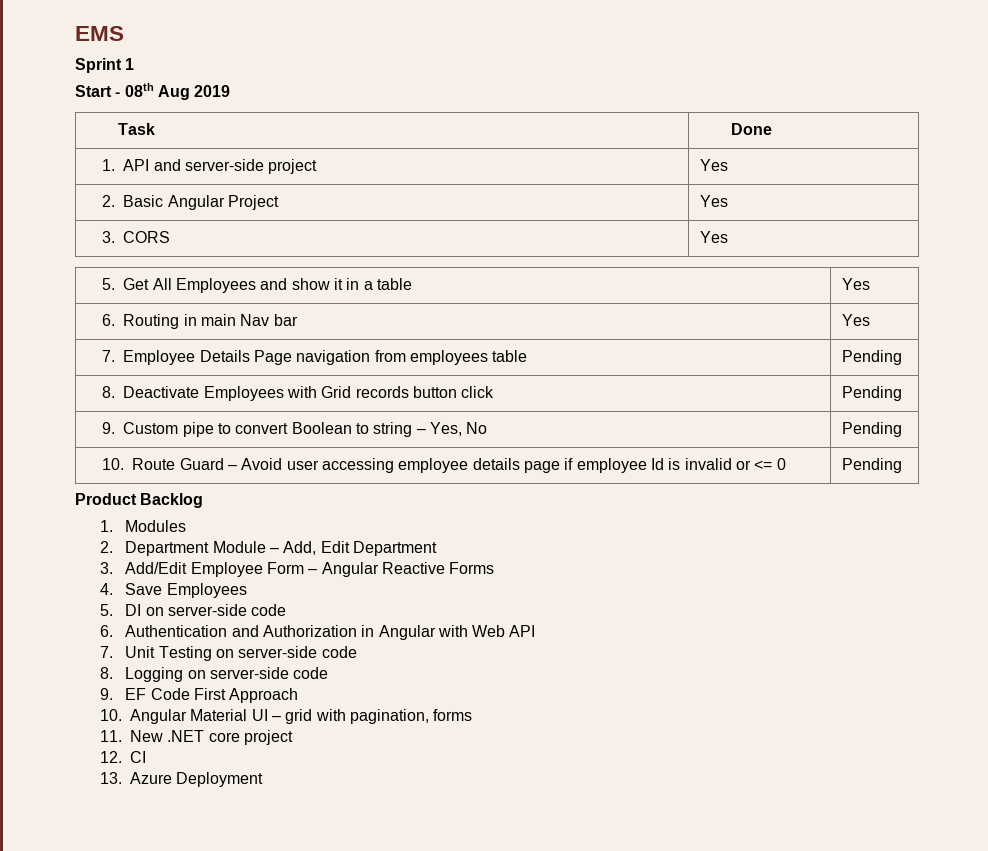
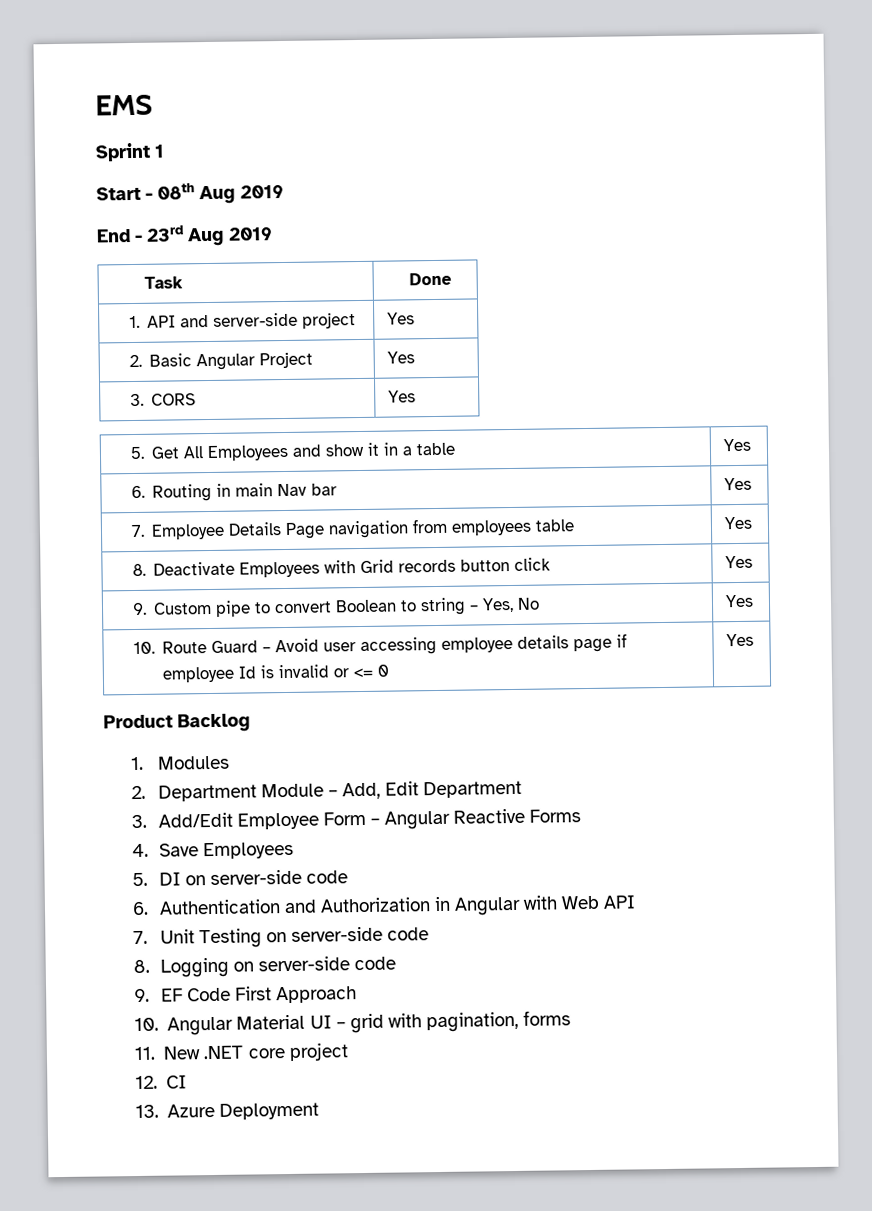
(231, 91) none -> [96,225,273,247] // End - 23rd Aug 2019
[842,350,903,365] Pending -> [724,516,754,530] Yes
[842,386,903,401] Pending -> [725,555,754,569] Yes
[842,422,903,437] Pending -> [725,594,755,608] Yes
[842,458,903,473] Pending -> [726,633,755,647] Yes

